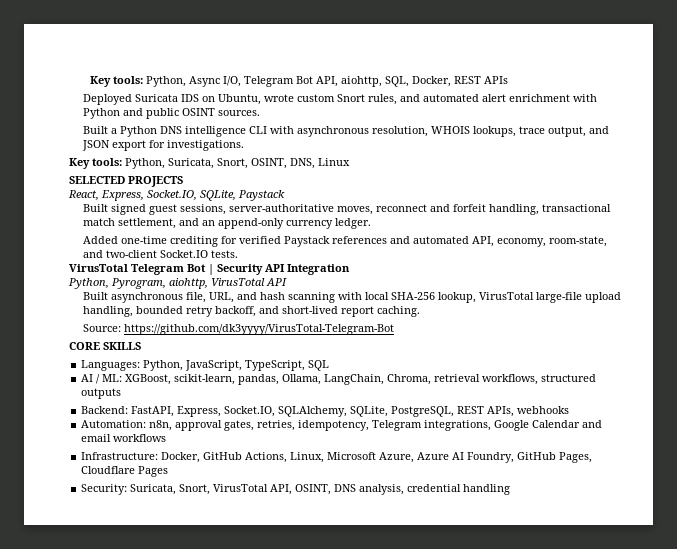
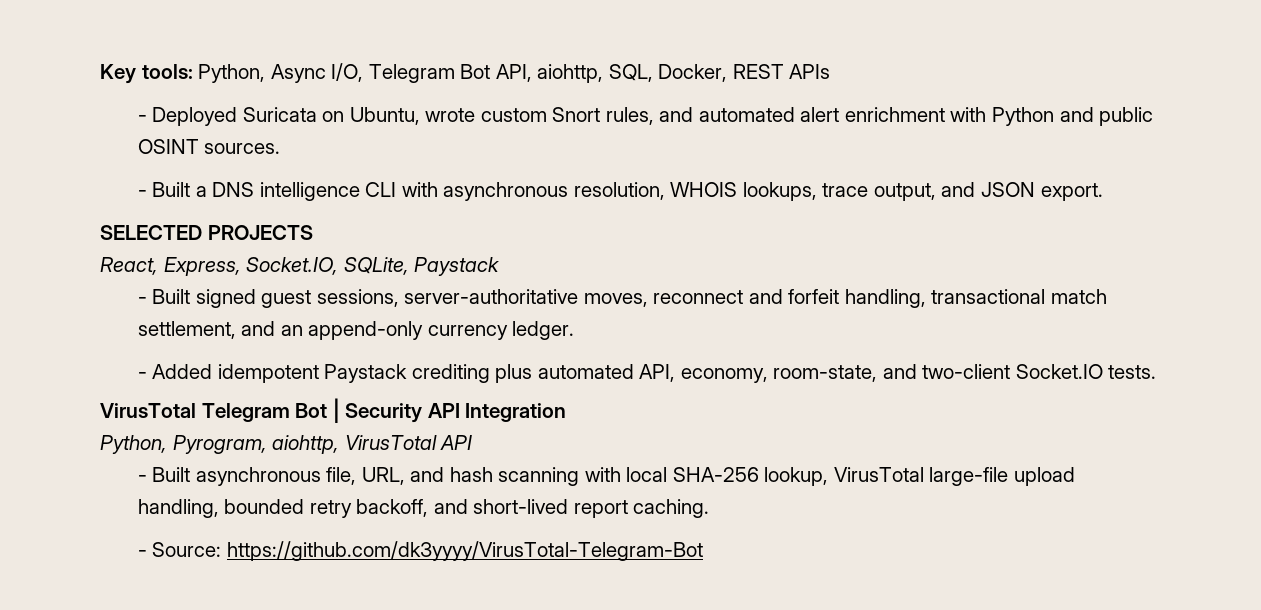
(508, 80) none -> [137,115,147,122] -
[180,94,199,102] IDS -> (317, 114) none
(260, 113) none -> [137,190,147,197] -
[119,126,157,137] Python -> (207, 191) none
[111,140,244,151] [69,158,350,169] export for investigations. // Key tools: Python, Suricata, Snort, OSINT, DNS, Linux -> [1040,183,1103,201] export.
(285, 195) none -> [137,297,147,304] -
[82,236,410,247] Added one-time crediting for verified Paystack references and -> [137,364,533,383] - Added idempotent Paystack crediting plus
(287, 282) none -> [137,475,147,482] -
(420, 311) none -> [137,550,147,557] -
[69,342,141,350] [81,360,330,371] [81,374,597,385] [81,388,122,399] [81,406,570,417] [81,420,603,431] [81,434,167,442] [81,452,593,463] [81,466,169,477] [81,484,511,495] // CORE SKILLS // Languages: Python, JavaScript, TypeScript, SQL // AI / ML: XGBoost, scikit-learn, pandas, Ollama, LangChain, Chroma, retrieval workflows, structured outputs // Backend: FastAPI, Express, Socket.IO, SQLAlchemy, SQLite, PostgreSQL, REST APIs, webhooks // Automation: n8n, approval gates, retries, idempotency, Telegram integrations, Google Calendar and email workflows // Infrastructure: Docker, GitHub Actions, Linux, Microsoft Azure, Azure AI Foundry, GitHub Pages, Cloudflare Pages // Security: Suricata, Snort, VirusTotal API, OSINT, DNS analysis, credential handling -> (703, 551) none

